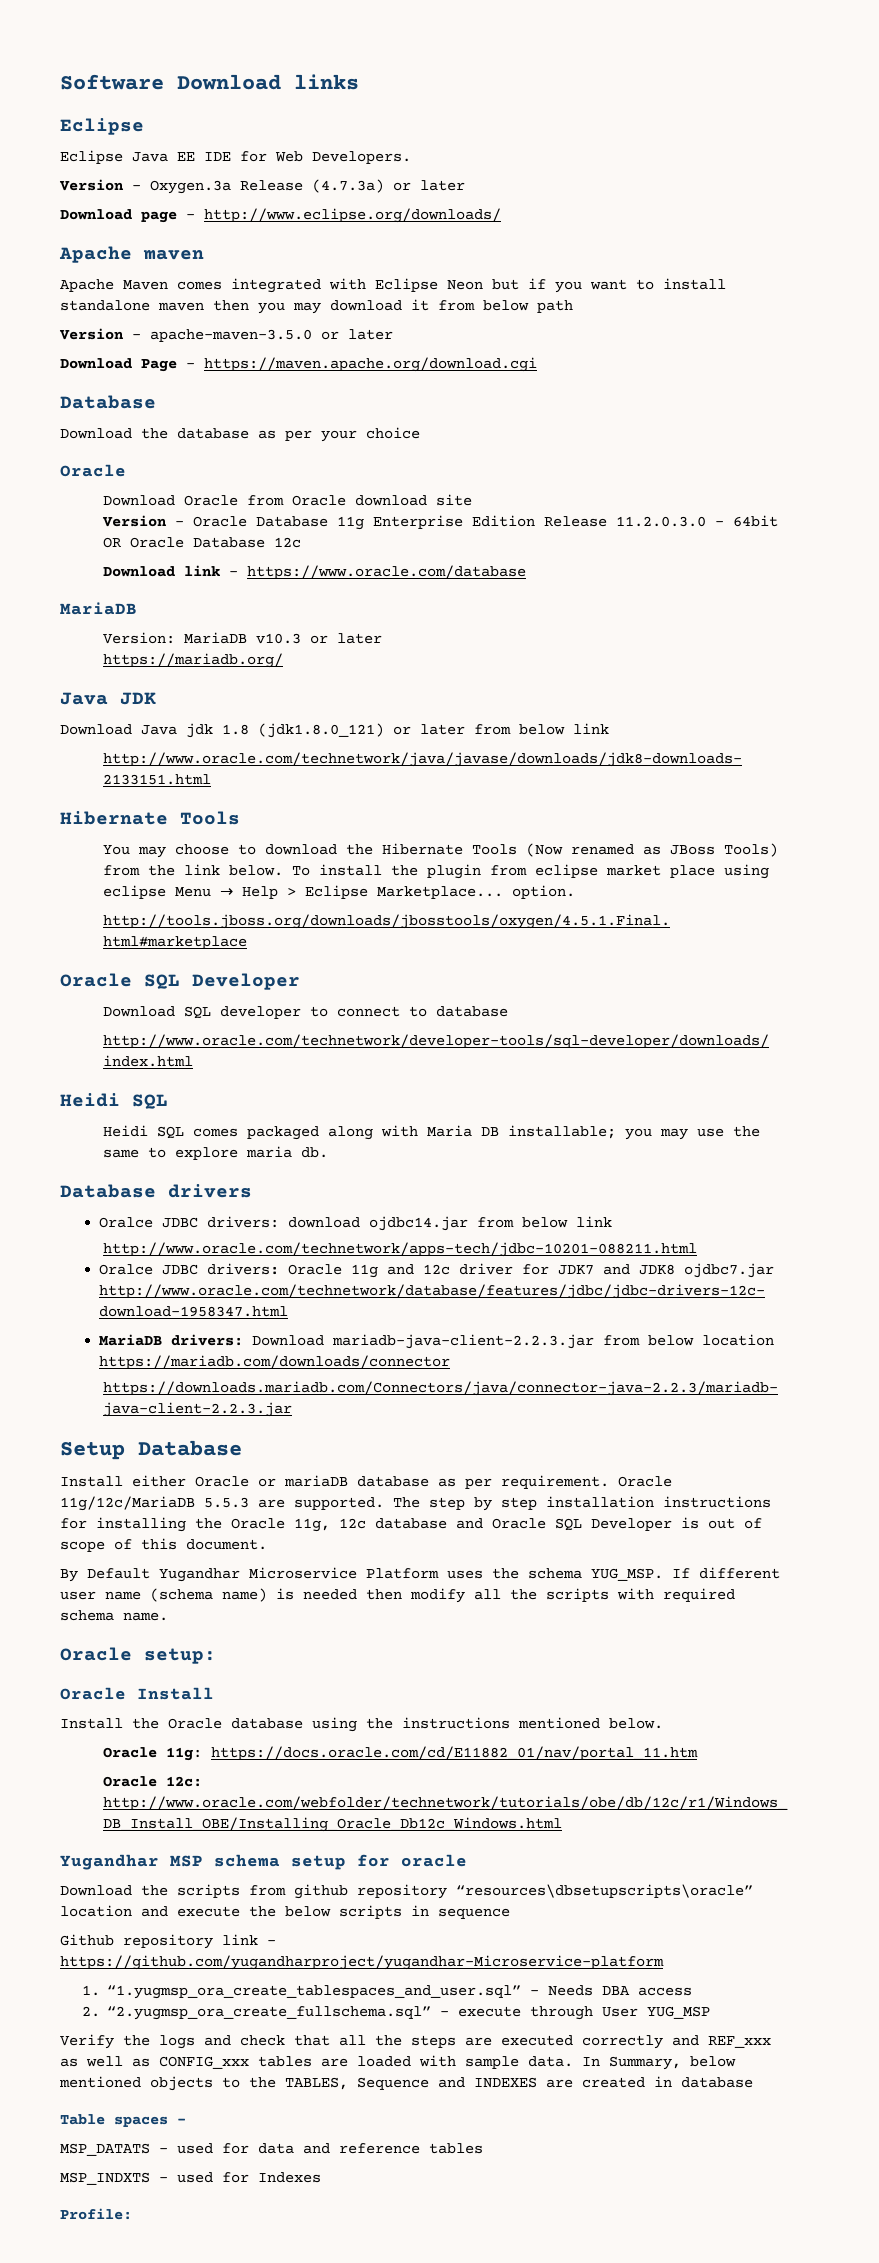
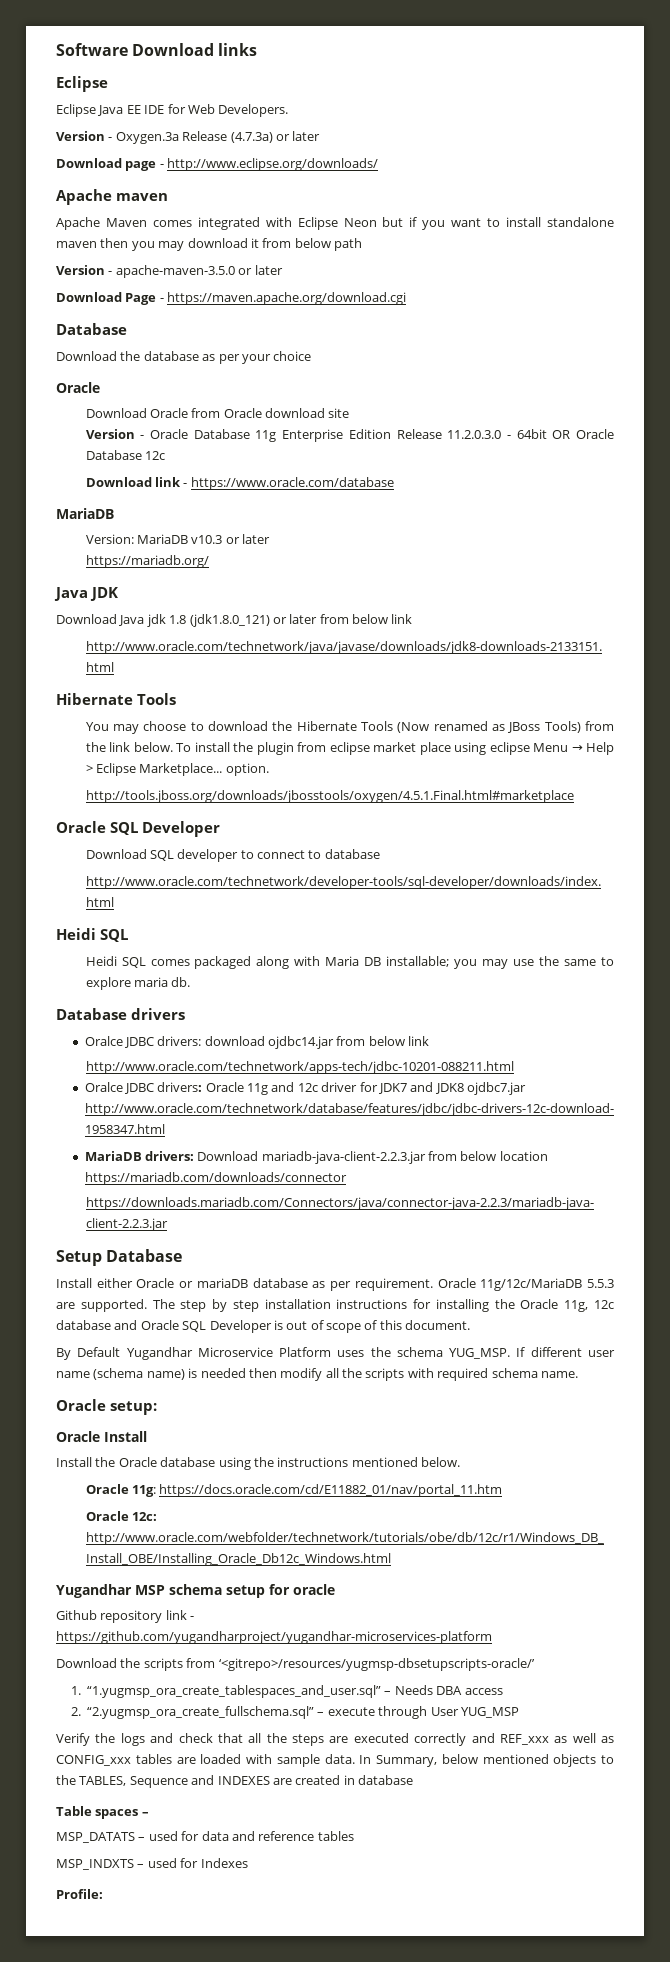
(467, 1860) none -> [56,1610,195,1623] [56,1631,492,1644] // Github repository link - https://github.com/yugandharproject/yugandhar-microservices-platform
[294,1884,753,1899] [60,1905,510,1919] [60,1934,276,1949] [60,1955,664,1970] github repository “resources\dbsetupscripts\oracle” location and execute the below scripts in sequence // Github repository link - https://github.com/yugandharproject/yugandhar-Microservice-platform -> [218,1658,535,1671] ‘<gitrepo>/resources/yugmsp-dbsetupscripts-oracle/’

